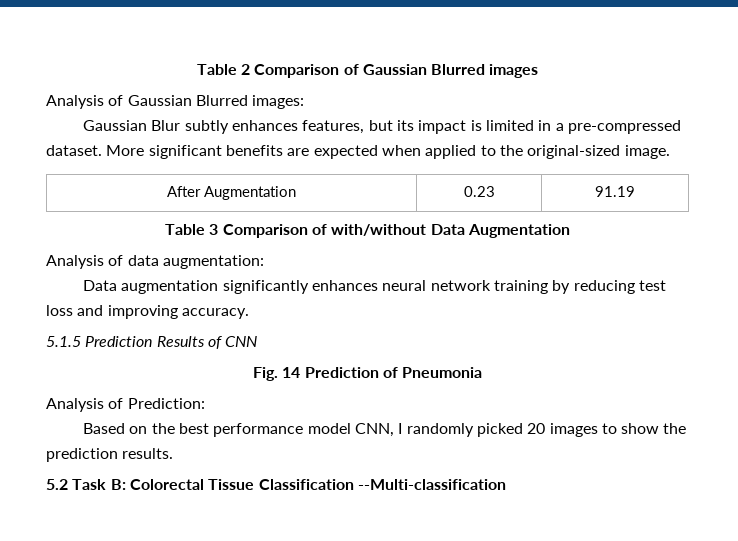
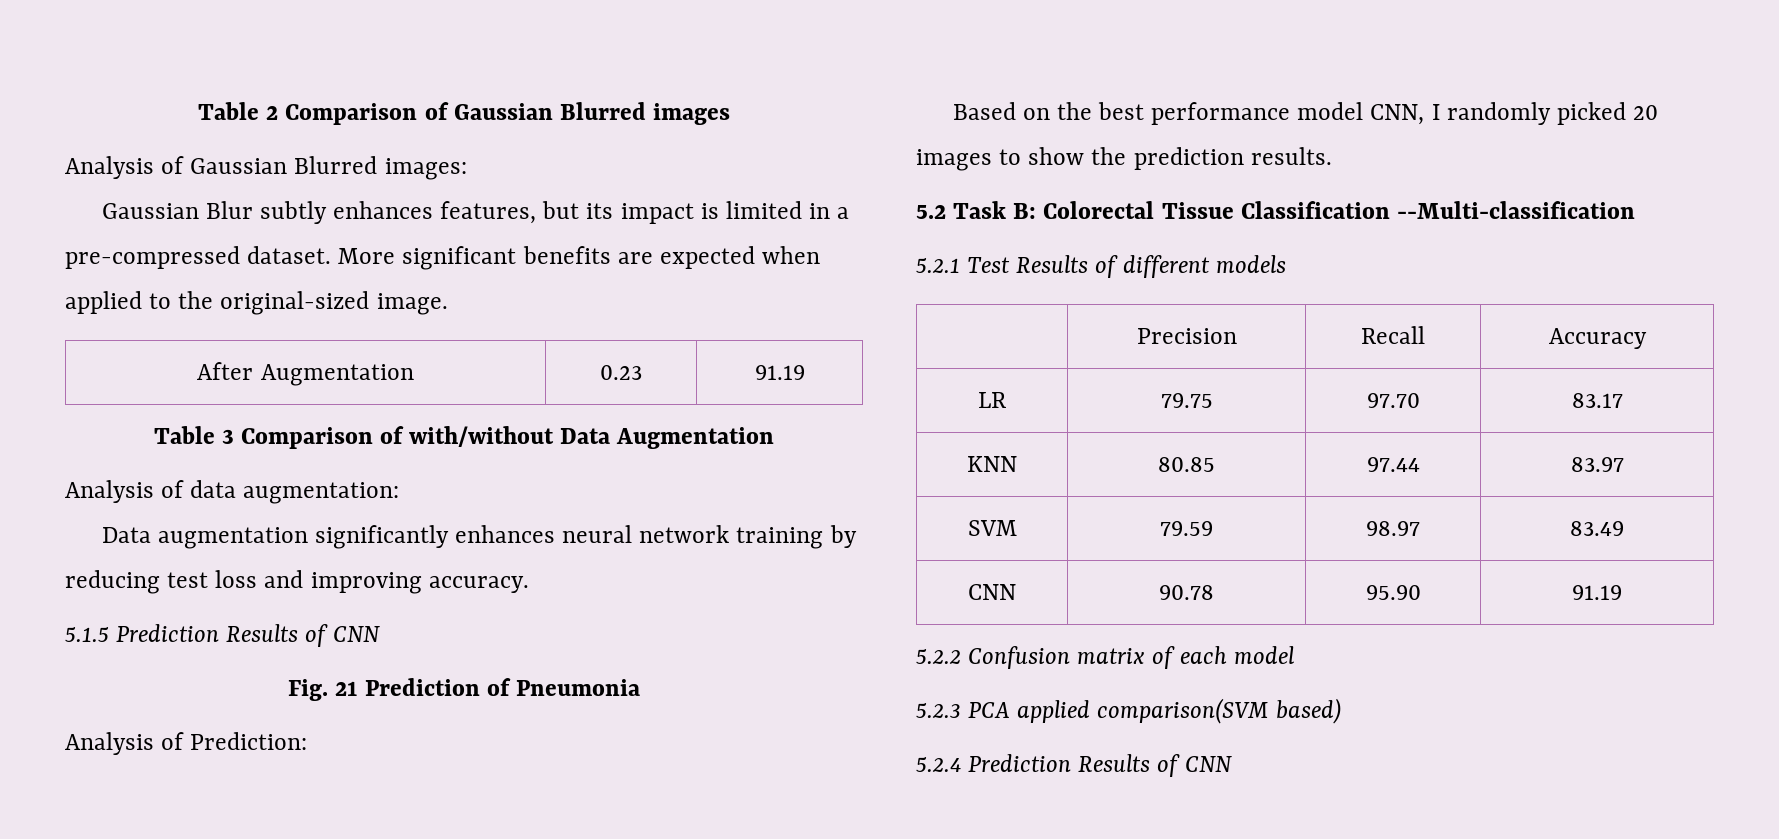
[282,367,301,378] 14 -> [334,681,358,696] 21
(506, 484) none -> [916,255,1286,278] [1136,328,1237,344] [1361,326,1425,344] [1548,328,1647,349] [978,392,1006,408] [1160,393,1213,408] [1366,393,1420,408] [1571,393,1623,408] [967,456,1017,472] [1158,457,1215,472] [1366,457,1420,472] [1570,457,1624,472] [967,520,1017,536] [1160,521,1213,536] [1366,521,1420,536] [1570,521,1624,536] [968,584,1016,600] [1159,585,1214,600] [1365,585,1421,600] [1572,585,1622,600] [916,646,1294,669] [916,698,1341,724] [916,754,1232,777] // 5.2.1 Test Results of different models // | Precision | Recall | Accuracy // LR | 79.75 | 97.70 | 83.17 // KNN | 80.85 | 97.44 | 83.97 // SVM | 79.59 | 98.97 | 83.49 // CNN | 90.78 | 95.90 | 91.19 // 5.2.2 Confusion matrix of each model // 5.2.3 PCA applied comparison(SVM based) // 5.2.4 Prediction Results of CNN

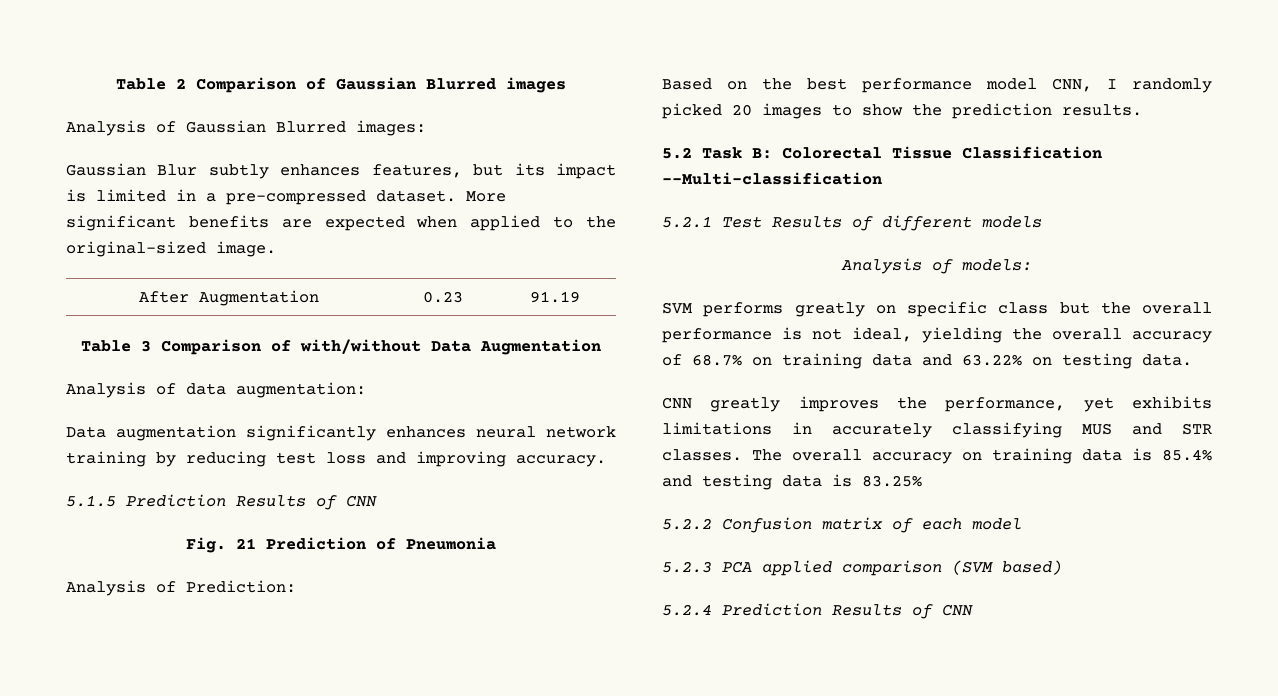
[1136,328,1237,344] [1361,326,1425,344] [1548,328,1647,349] [978,392,1006,408] [1160,393,1213,408] [1366,393,1420,408] [1571,393,1623,408] [967,456,1017,472] [1158,457,1215,472] [1366,457,1420,472] [1570,457,1624,472] [967,520,1017,536] [1160,521,1213,536] [1366,521,1420,536] [1570,521,1624,536] [968,584,1016,600] [1159,585,1214,600] [1365,585,1421,600] [1572,585,1622,600] // | Precision | Recall | Accuracy // LR | 79.75 | 97.70 | 83.17 // KNN | 80.85 | 97.44 | 83.97 // SVM | 79.59 | 98.97 | 83.49 // CNN | 90.78 | 95.90 | 91.19 -> [841,258,1032,274] [662,301,1212,317] [662,327,1212,343] [662,353,1192,369] [662,396,1212,412] [662,422,1212,438] [662,448,1212,464] [662,474,922,490] // Analysis of models: // SVM performs greatly on specific class but the overall performance is not ideal, yielding the overall accuracy of 68.7% on training data and 63.22% on testing data. // CNN greatly improves the performance, yet exhibits limitations in accurately classifying MUS and STR classes. The overall accuracy on training data is 85.4% and testing data is 83.25%
[1097,698,1269,724] comparison(SVM -> [842,560,993,576] comparison (SVM

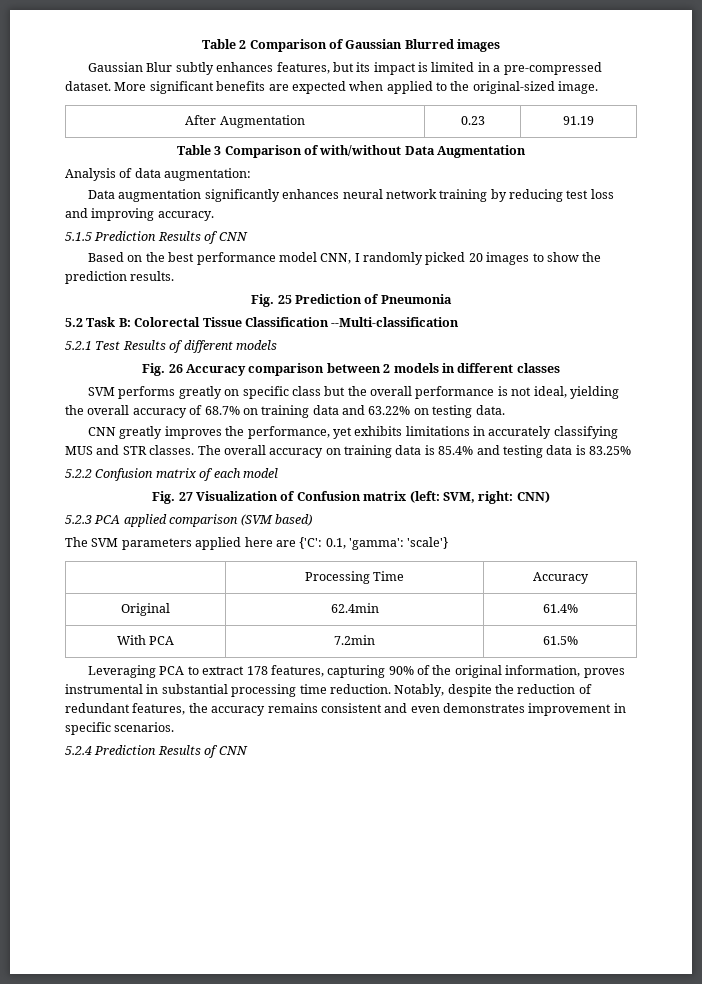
[66,120,426,136] // Analysis of Gaussian Blurred images: -> (501, 45) none
[186,537,496,553] [66,580,296,596] // Fig. 21 Prediction of Pneumonia // Analysis of Prediction: -> (248, 236) none
(1142, 110) none -> [251,294,452,307] // Fig. 25 Prediction of Pneumonia
[841,258,1032,274] Analysis of models: -> [142,363,560,376] Fig. 26 Accuracy comparison between 2 models in different classes
(1022, 524) none -> [152,491,550,504] // Fig. 27 Visualization of Confusion matrix (left: SVM, right: CNN)
(1062, 567) none -> [65,537,449,550] [304,571,405,584] [532,572,589,584] [121,603,170,616] [330,603,379,613] [542,604,578,613] [116,635,175,645] [334,635,375,645] [542,636,578,645] [88,665,625,678] [65,684,592,697] [65,703,626,716] [65,722,175,735] // The SVM parameters applied here are {'C': 0.1, 'gamma': 'scale'} // | Processing Time | Accuracy // Original | 62.4min | 61.4% // With PCA | 7.2min | 61.5% // Leveraging PCA to extract 178 features, capturing 90% of the original information, proves instrumental in substantial processing time reduction. Notably, despite the reduction of redundant features, the accuracy remains consistent and even demonstrates improvement in specific scenarios.

